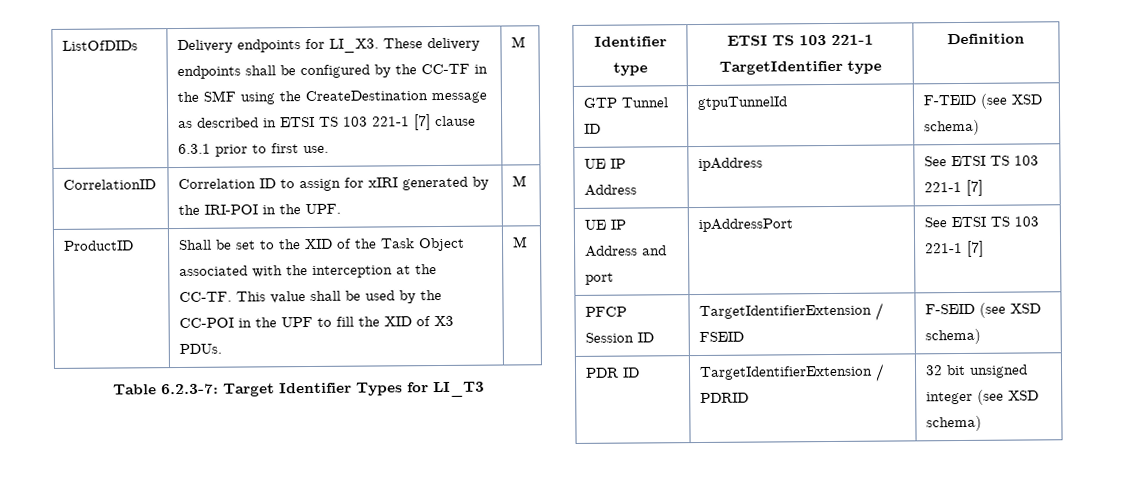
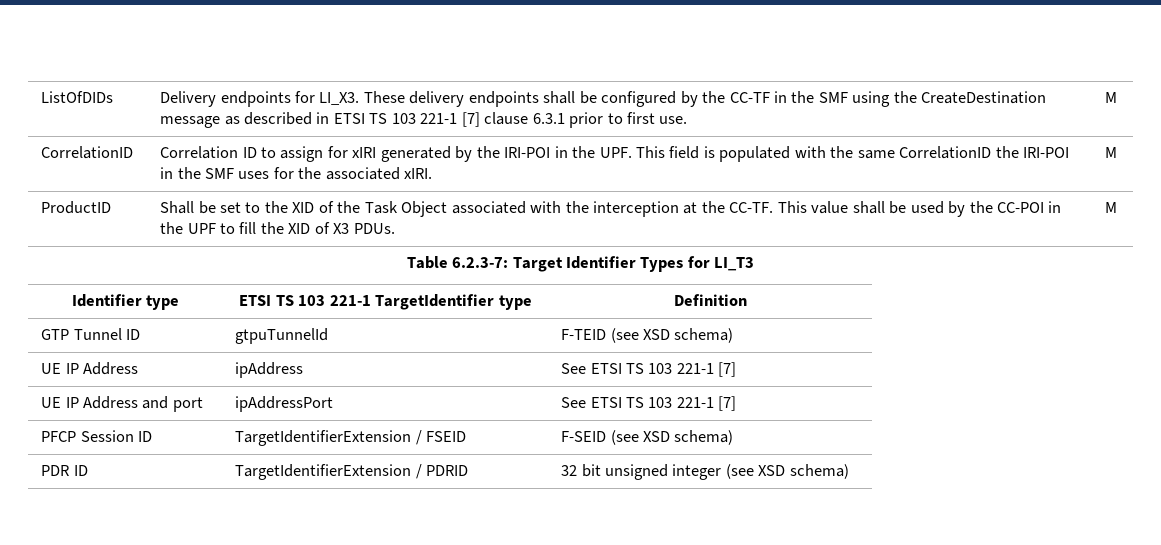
(342, 209) none -> [635,146,1070,162] [160,167,433,180] This field is populated with the same CorrelationID the IRI-POI in the SMF uses for the associated xIRI.

